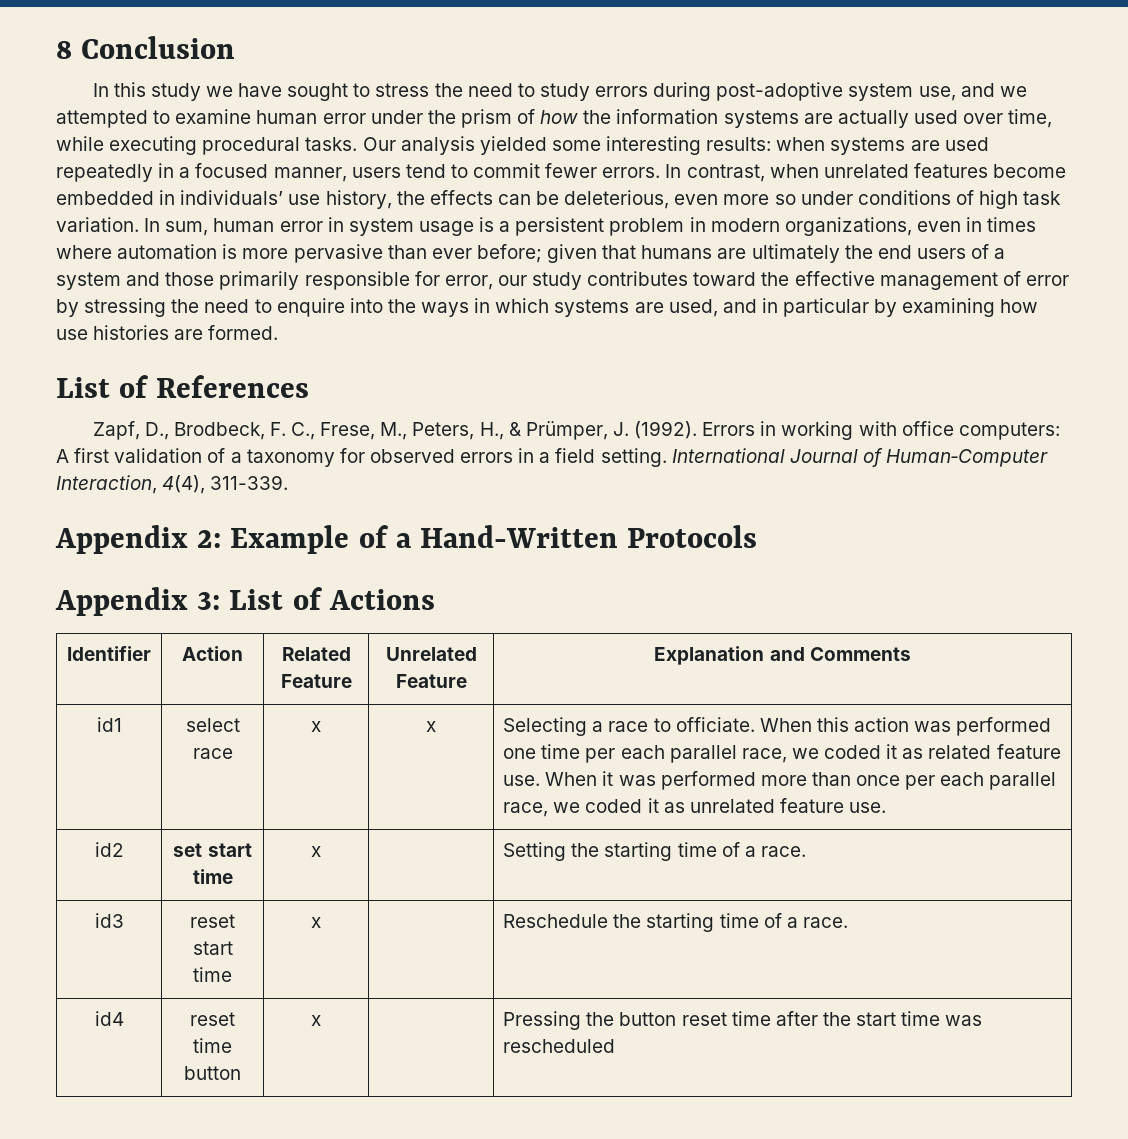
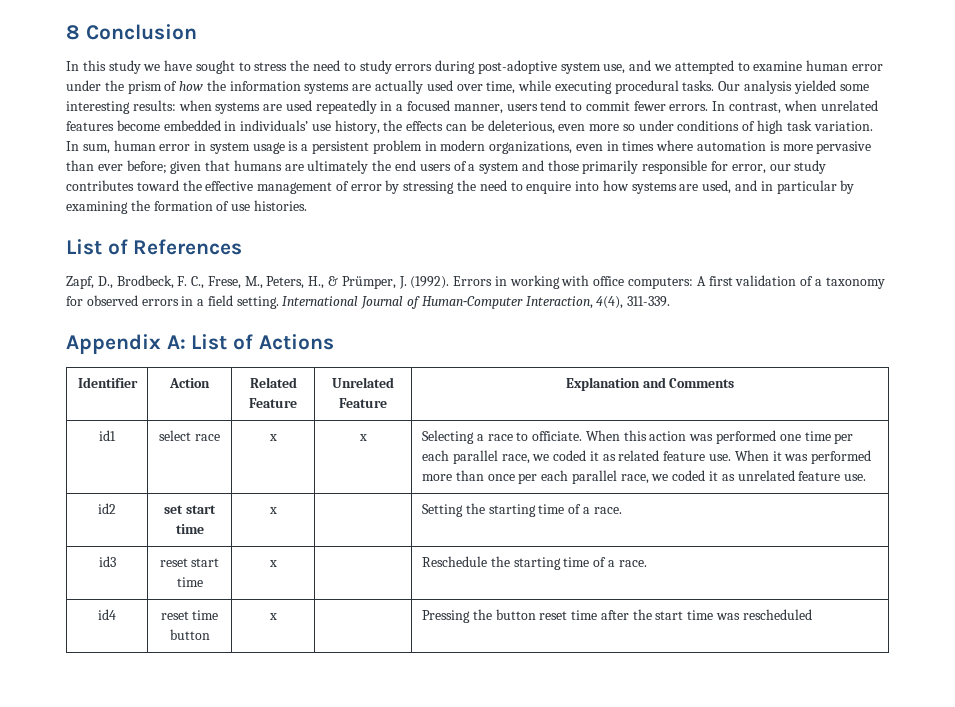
[387,298,550,317] the ways in which -> [602,180,629,191] how
[1000,299,1039,313] [56,325,279,340] how use histories are formed. -> [130,200,307,211] the formation of use histories.
[197,525,758,554] [55,587,221,616] 2: Example of a Hand-Written Protocols // Appendix 3: -> [166,335,186,349] A:

